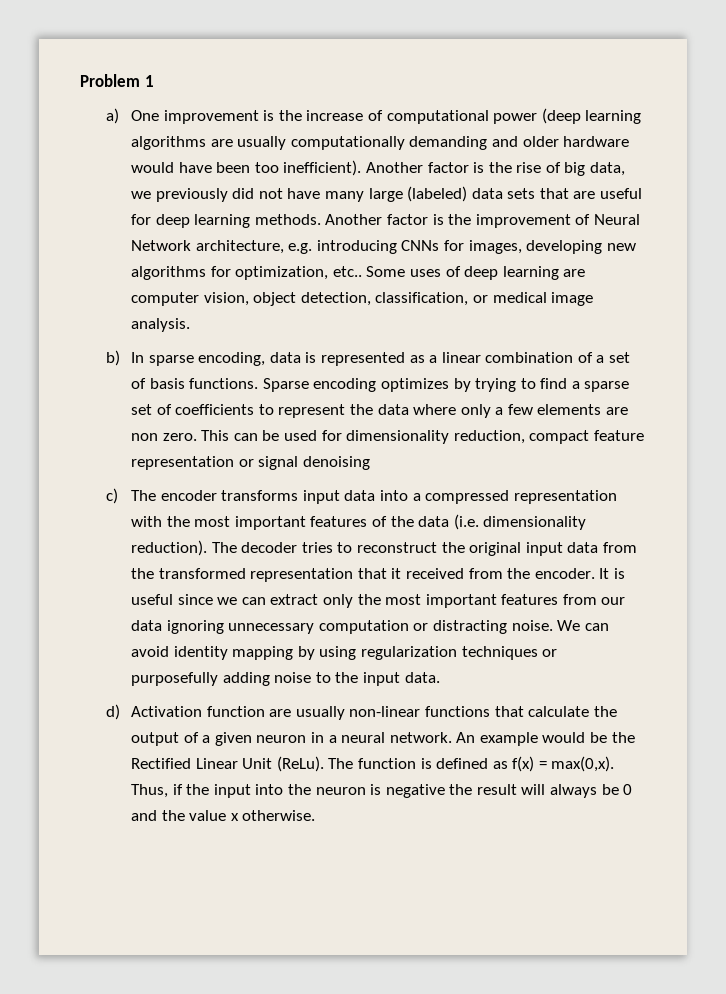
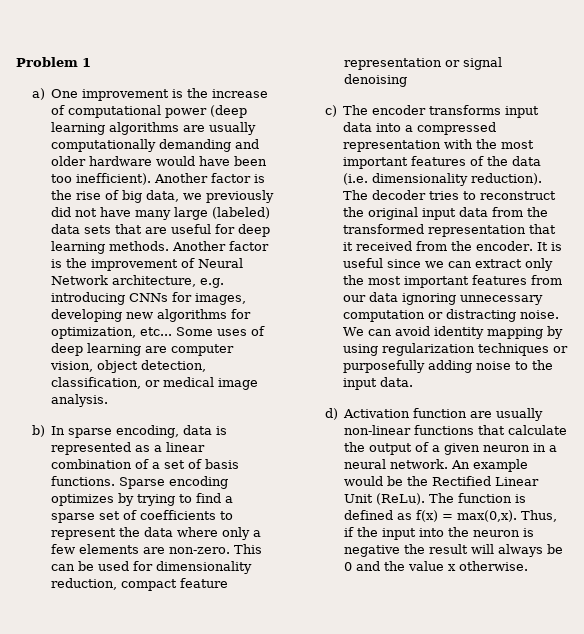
[332,266,362,277] etc.. -> [140,327,173,336] etc...
[131,433,197,441] non zero. -> [169,547,231,554] non-zero.

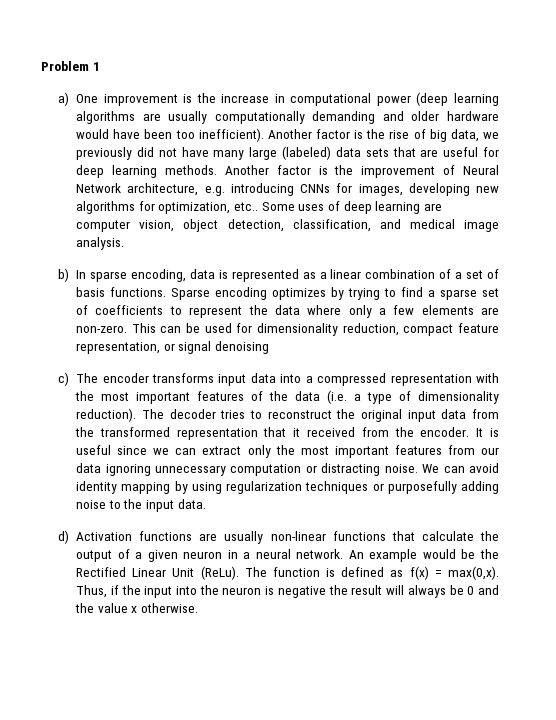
[51,105,66,115] of -> [274,94,285,103] in
[140,327,173,336] etc... -> [234,202,259,211] etc..
[145,380,161,387] or -> [379,219,401,229] and
[344,58,443,70] representation -> [76,342,161,354] representation,
(369, 179) none -> [354,391,412,404] a type of
[413,408,468,418] function -> [139,531,193,541] functions

